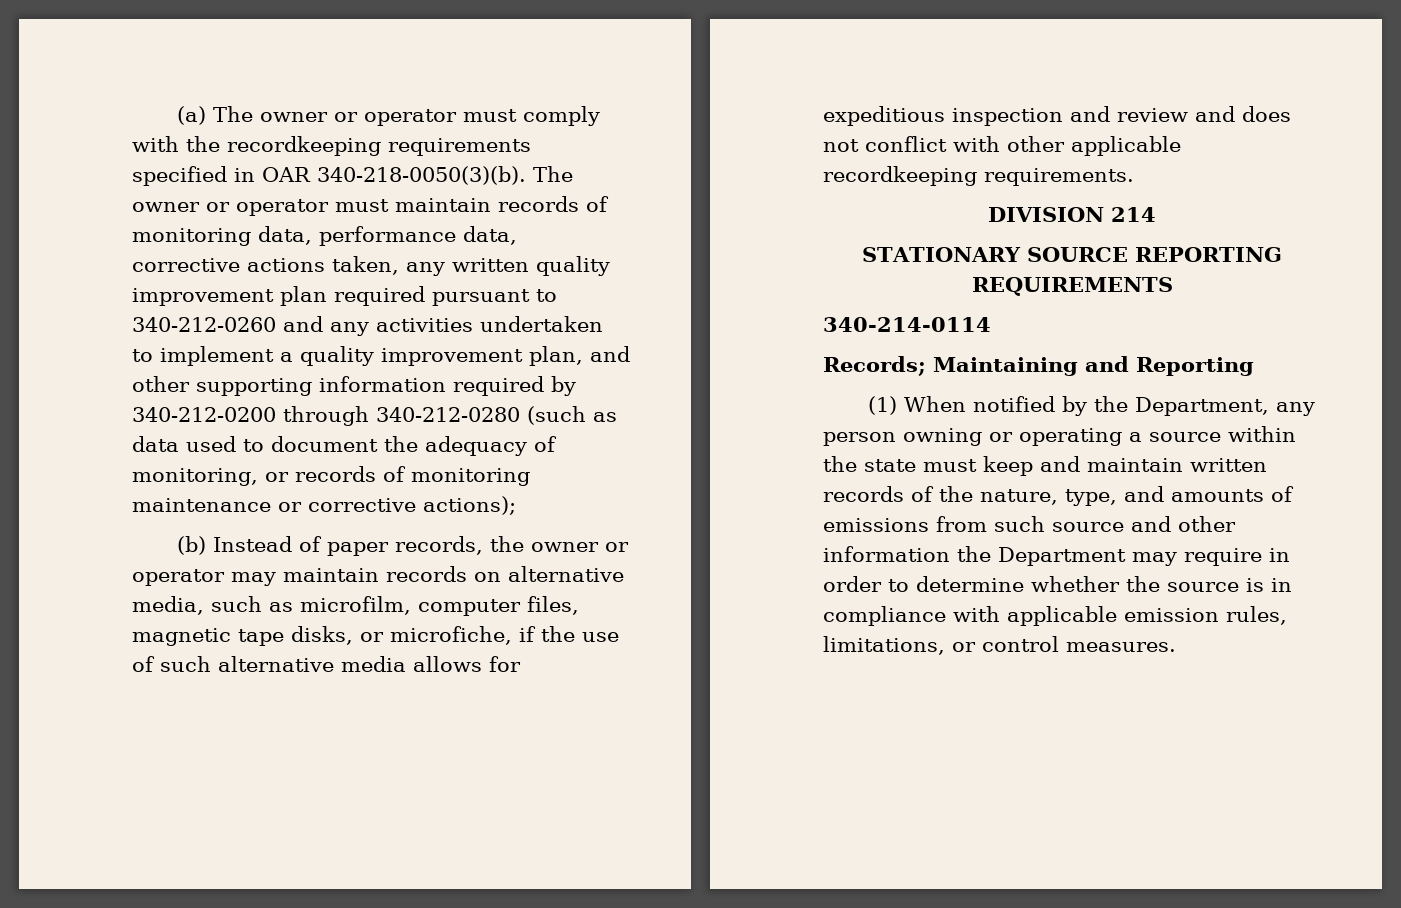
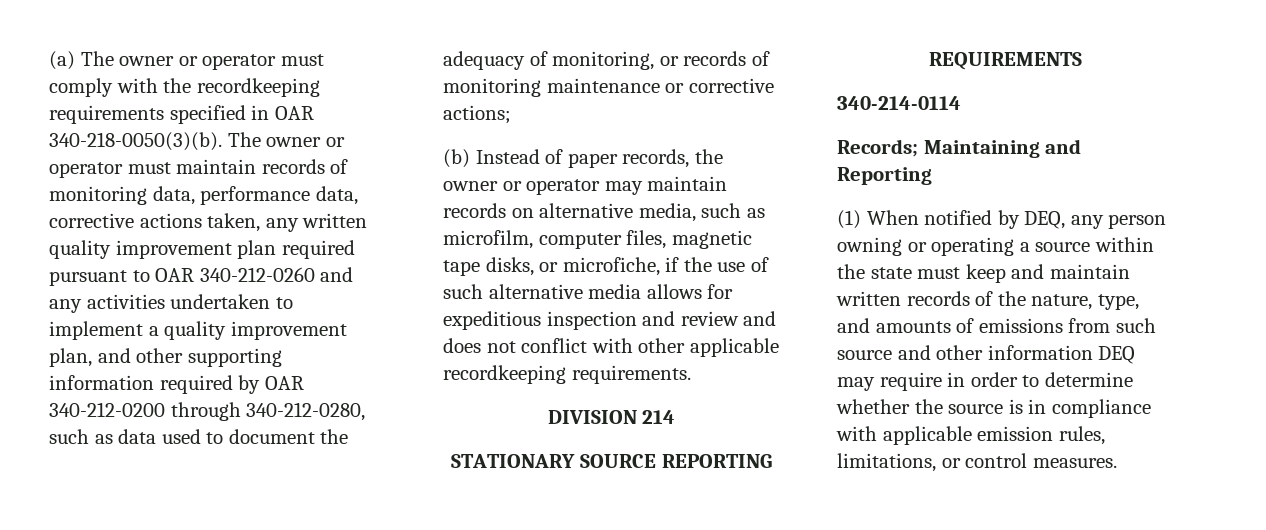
(557, 295) none -> [155,268,195,282] OAR
(576, 386) none -> [264,376,304,390] OAR
[376,406,586,425] 340-212-0280 (such -> [246,402,366,421] [49,429,89,444] 340-212-0280, such
[423,496,516,515] actions); -> [443,105,511,124] actions;
[1094,396,1270,416] the Department, -> [1024,211,1066,229] DEQ,
[957,546,1126,566] the Department -> [1098,346,1136,364] DEQ

